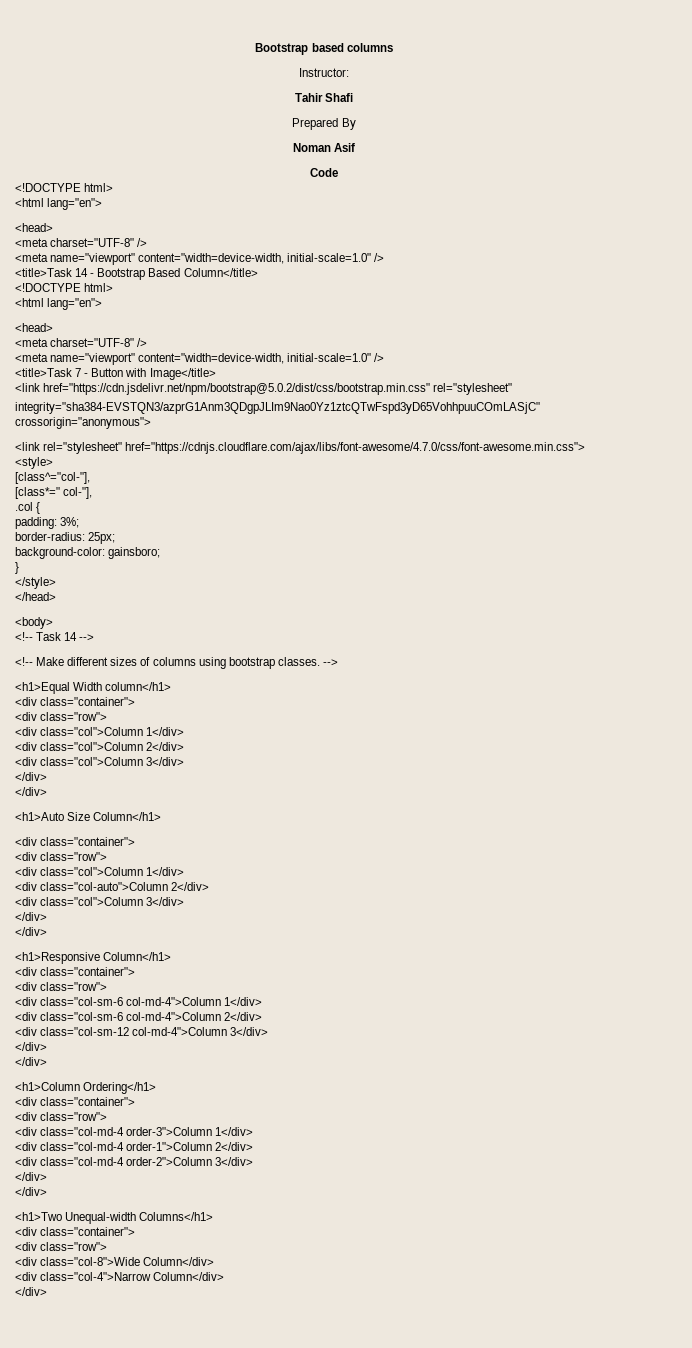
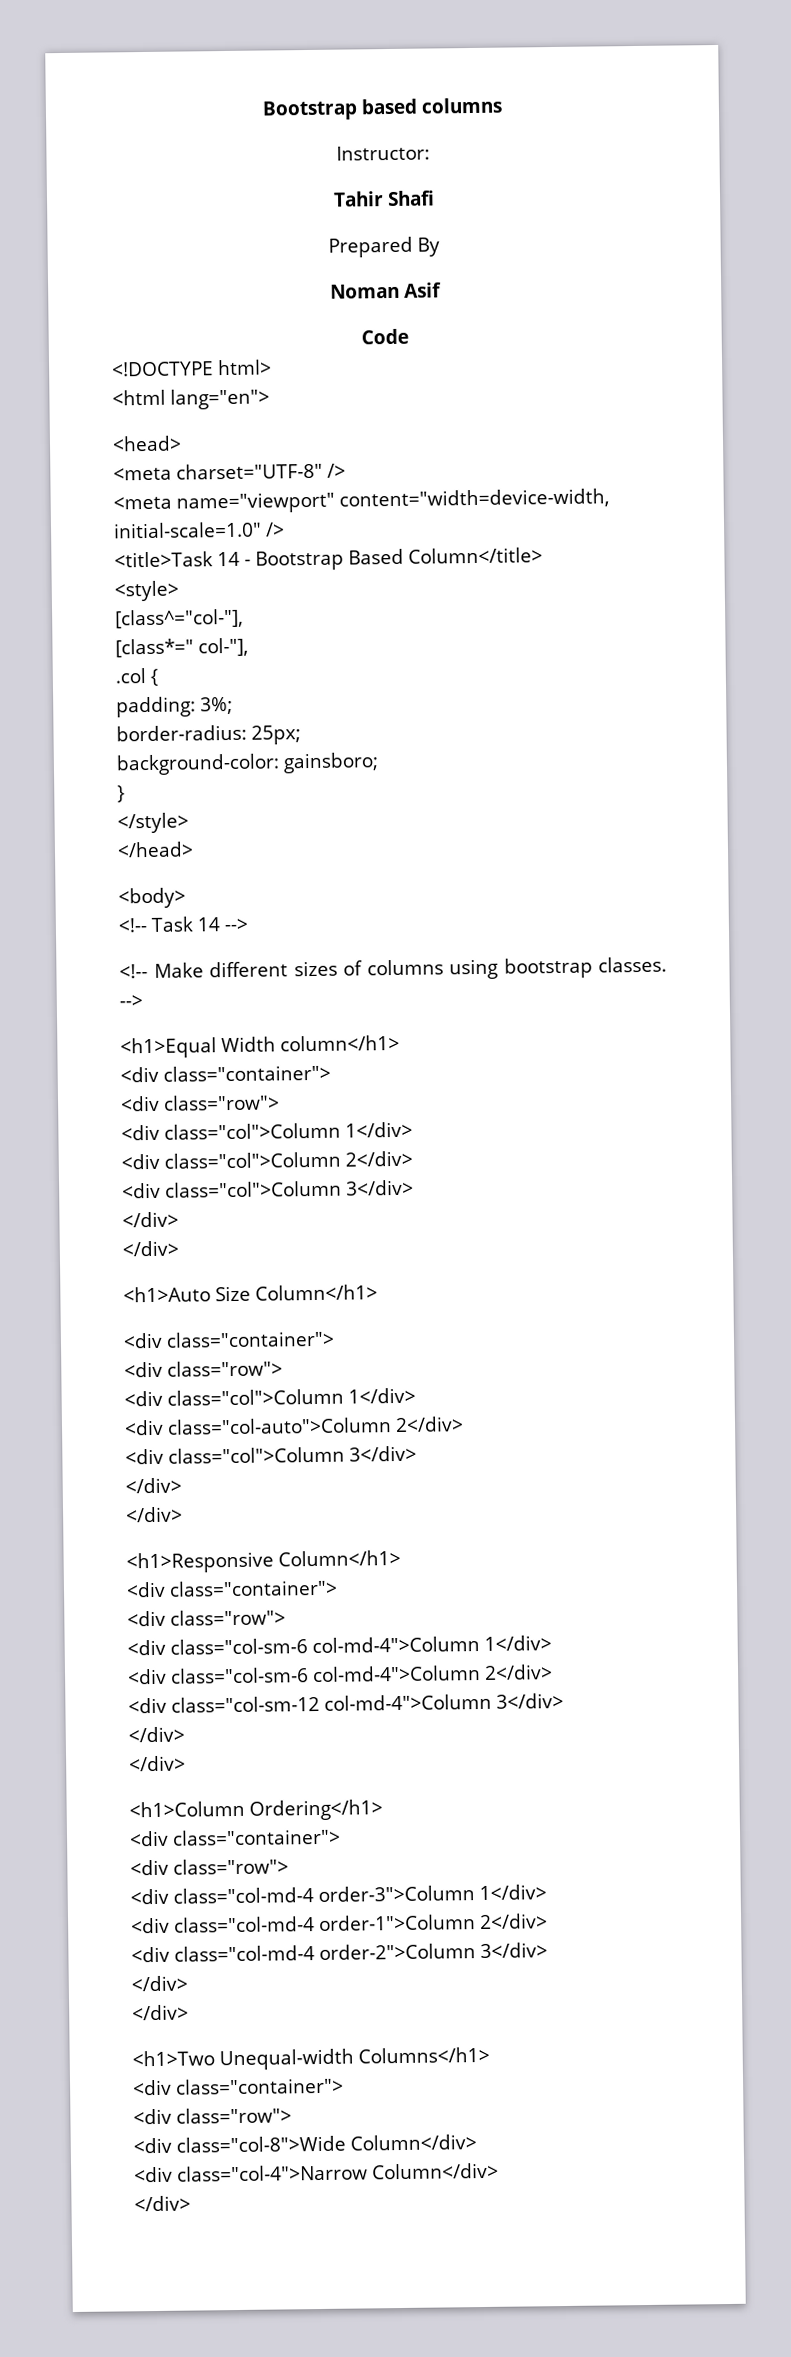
[15,283,114,292] [15,298,103,310] [15,323,53,332] [15,338,148,347] [15,353,385,365] [15,368,216,380] [15,383,513,395] [15,402,540,414] [15,417,151,429] [15,442,586,454] // <!DOCTYPE html> // <html lang="en"> // <head> // <meta charset="UTF-8" /> // <meta name="viewport" content="width=device-width, initial-scale=1.0" /> // <title>Task 7 - Button with Image</title> // <link href="https://cdn.jsdelivr.net/npm/bootstrap@5.0.2/dist/css/bootstrap.min.css" rel="stylesheet" // integrity="sha384-EVSTQN3/azprG1Anm3QDgpJLIm9Nao0Yz1ztcQTwFspd3yD65VohhpuuCOmLASjC" crossorigin="anonymous"> // <link rel="stylesheet" href="https://cdnjs.cloudflare.com/ajax/libs/font-awesome/4.7.0/css/font-awesome.min.css"> -> (543, 555) none

